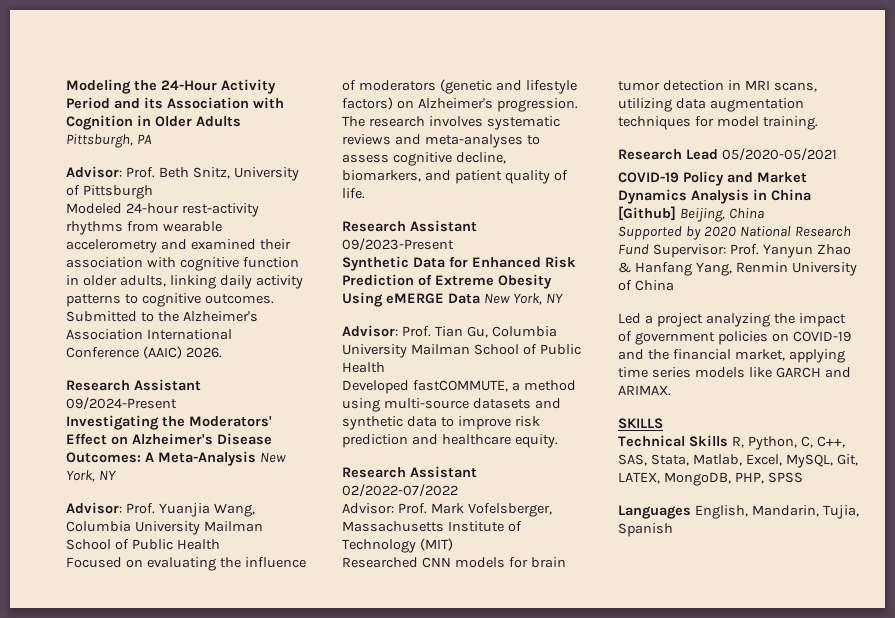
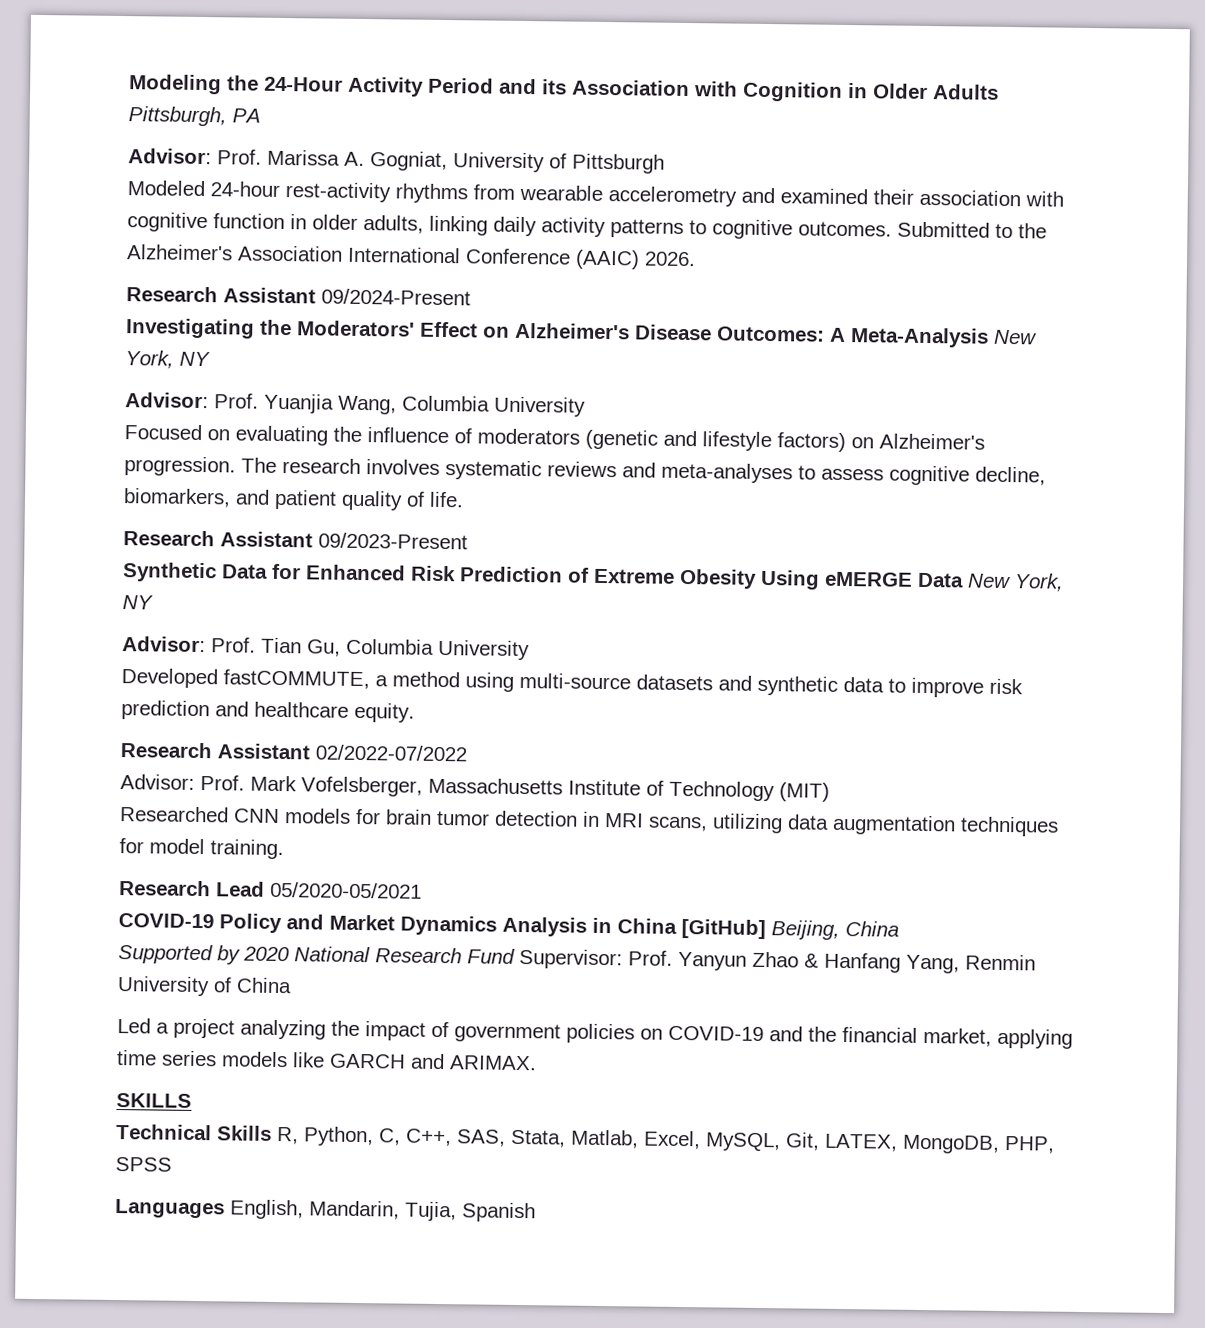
[158,167,230,179] Beth Snitz, -> [267,149,448,172] Marissa A. Gogniat,
[203,521,263,532] [66,539,220,550] Mailman School of Public Health -> (586, 406) none
[410,344,581,355] [342,362,385,373] Mailman School of Public Health -> (530, 650) none
[618,206,676,221] [Github] -> [681,919,766,940] [GitHub]

